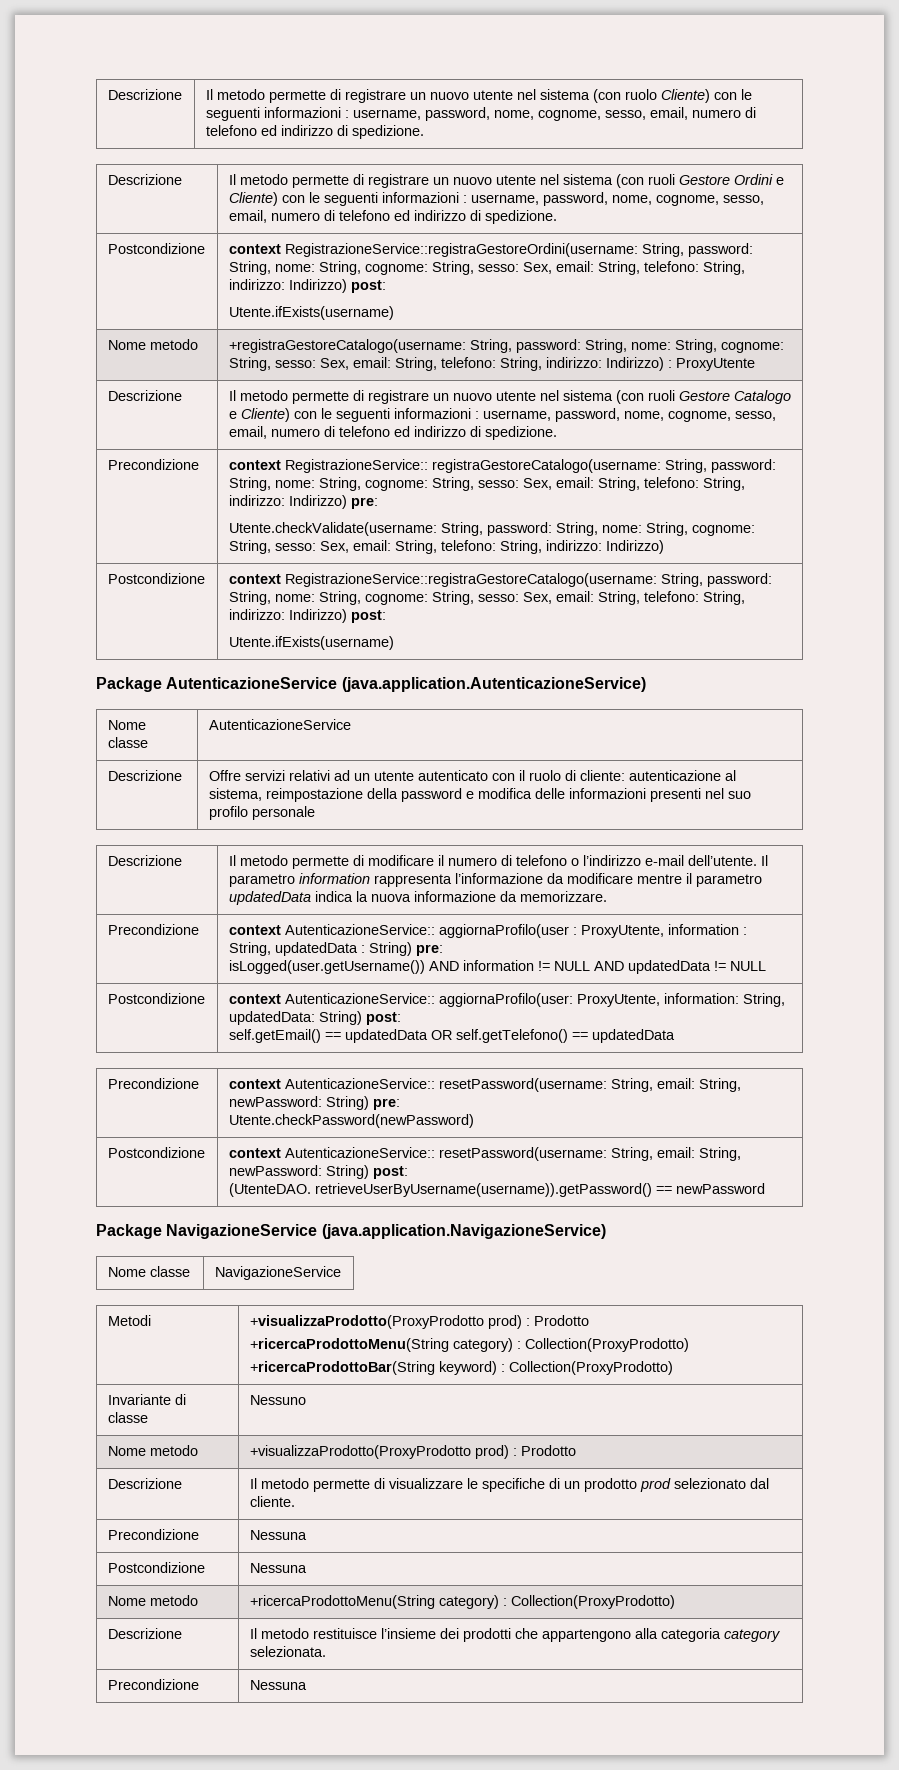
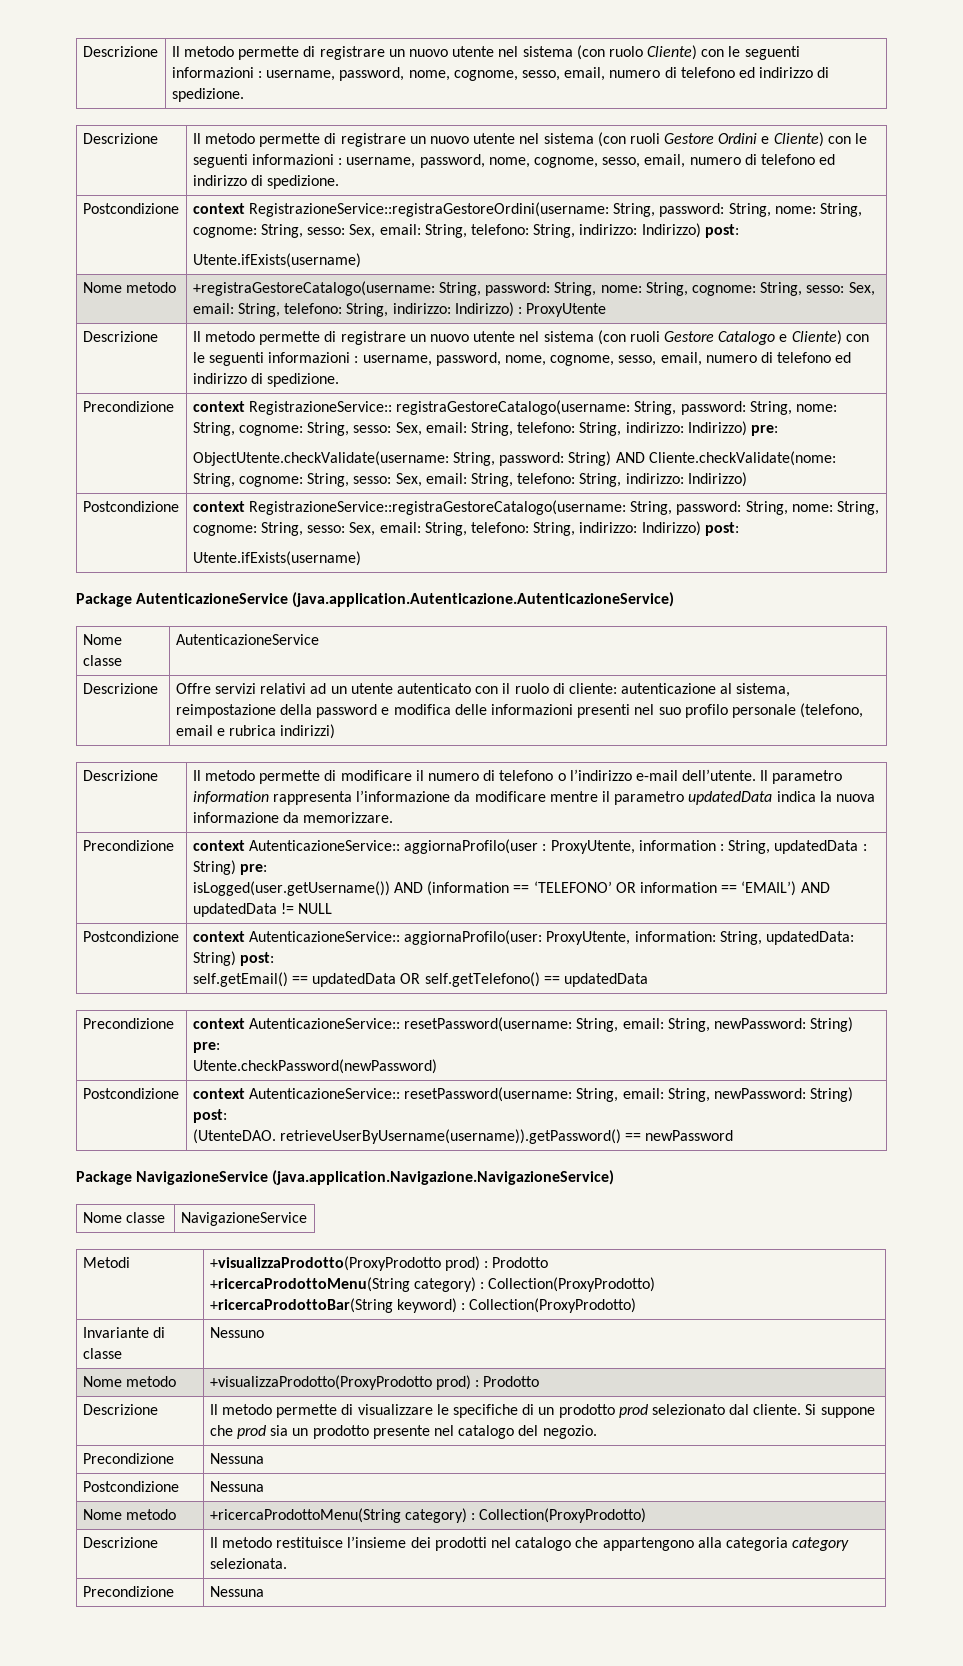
[228,522,642,536] Utente.checkValidate(username: String, password: String, nome: -> [192,451,836,466] ObjectUtente.checkValidate(username: String, password: String) AND Cliente.checkValidate(nome:
[341,677,646,692] (java.application.AutenticazioneService) -> [292,592,675,607] (java.application.Autenticazione.AutenticazioneService)
(315, 813) none -> [800,703,864,718] [175,724,336,739] (telefono, email e rubrica indirizzi)
[462,960,590,971] information != NULL -> [427,881,797,896] (information == ‘TELEFONO’ OR information == ‘EMAIL’)
[321,1224,606,1239] (java.application.NavigazioneService) -> [272,1170,615,1185] (java.application.Navigazione.NavigazioneService)
(295, 1501) none -> [805,1404,875,1418] [209,1425,597,1439] Si suppone che prod sia un prodotto presente nel catalogo del negozio.
(511, 1635) none -> [490,1537,572,1551] nel catalogo

